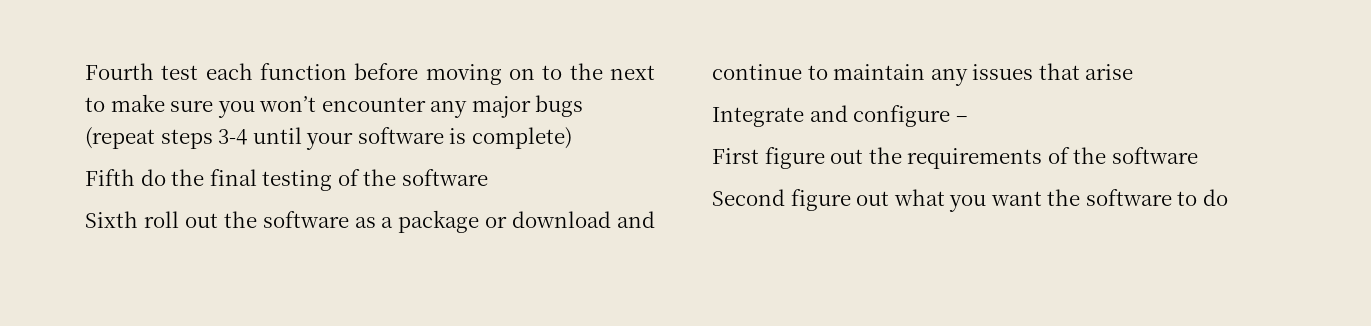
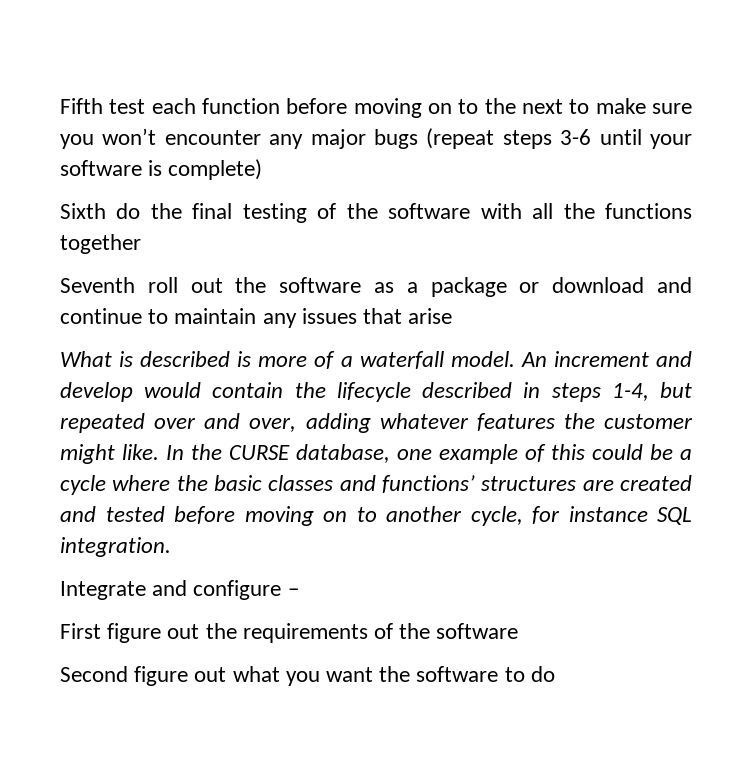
[85,63,154,80] Fourth -> [60,98,103,114] Fifth
[218,129,248,145] 3-4 -> [560,129,592,145] 3-6
[85,169,135,186] Fifth -> [60,203,106,219] Sixth
[85,211,138,228] // Sixth -> [480,203,692,219] [60,234,141,254] [60,277,135,293] with all the functions together // Seventh
(1134, 72) none -> [60,351,692,369] [60,382,692,402] [60,413,693,433] [60,444,692,464] [60,475,692,495] [60,506,692,526] [60,537,171,557] // What is described is more of a waterfall model. An increment and develop would contain the lifecycle described in steps 1-4, but repeated over and over, adding whatever features the customer might like. In the CURSE database, one example of this could be a cycle where the basic classes and functions’ structures are created and tested before moving on to another cycle, for instance SQL integration.

